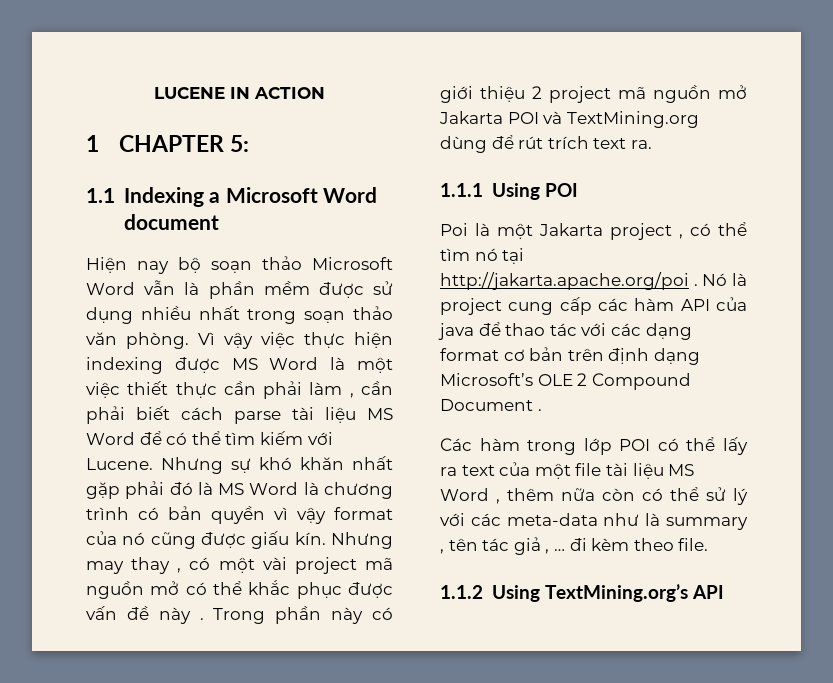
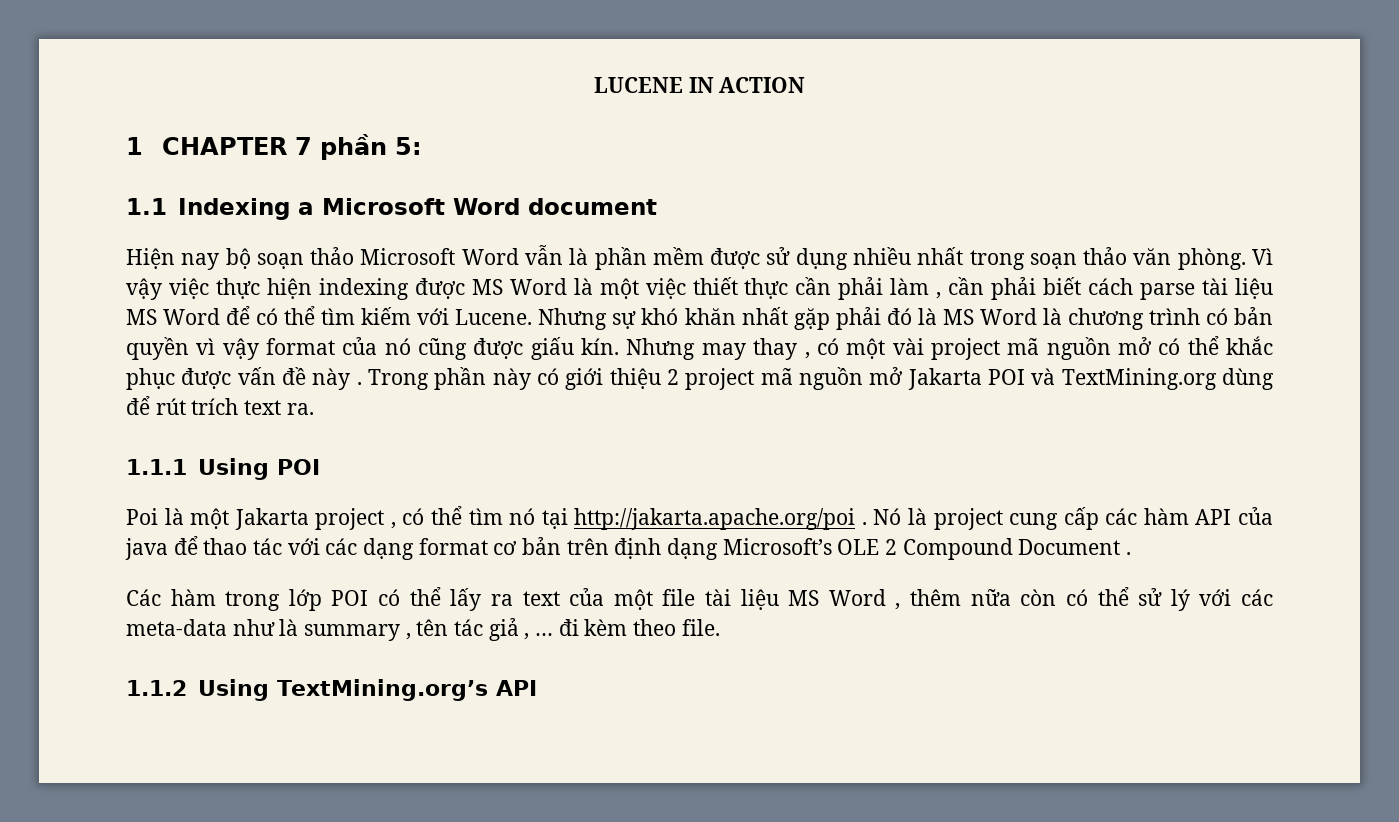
(225, 143) none -> [295,134,388,160] 7 phần

